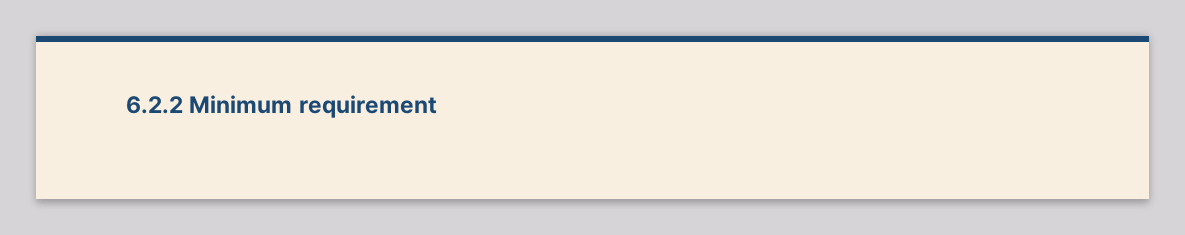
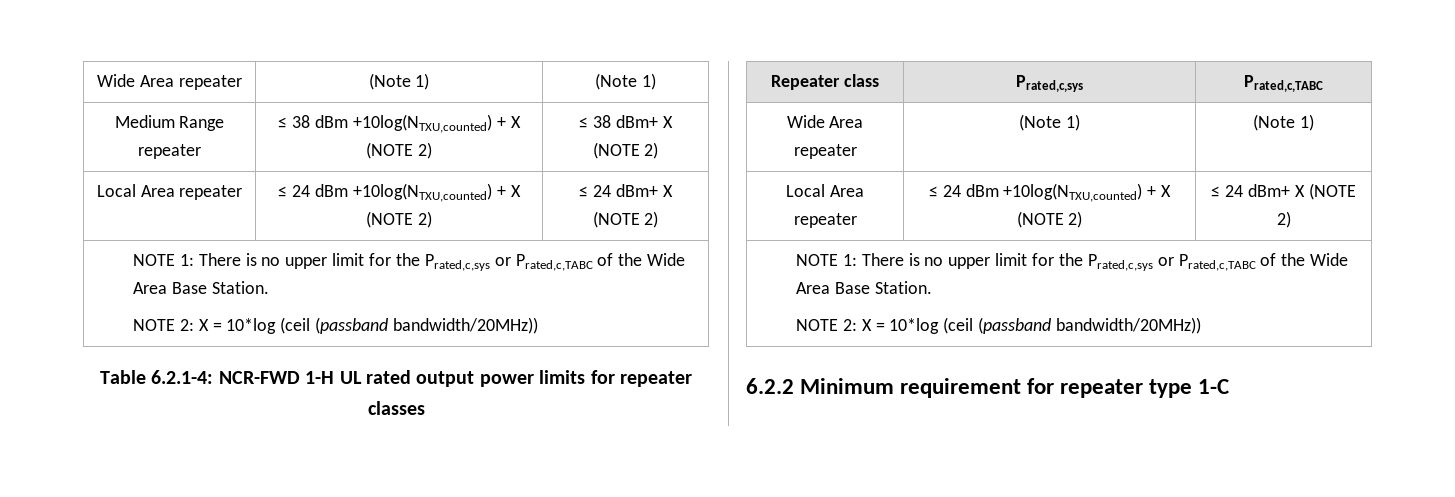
[126,95,437,118] 6.2.2 Minimum requirement -> [97,74,242,90] [368,73,430,90] [595,73,656,90] [114,115,225,131] [138,144,201,159] [278,114,521,133] [366,142,432,159] [579,115,673,128] [592,142,659,159] [96,184,243,200] [278,183,521,202] [366,211,432,228] [579,184,673,197] [592,211,659,228] [133,253,686,271] [133,281,269,294] [133,317,539,334] [100,370,692,387] [367,401,425,415] [771,74,879,90] [1016,75,1083,92] [1244,75,1323,92] [786,115,864,128] [793,144,857,159] [1019,114,1080,131] [1253,114,1314,131] [786,184,864,197] [793,213,857,228] [928,183,1172,202] [1016,211,1083,228] [1211,183,1356,200] [1276,211,1291,228] [796,253,1349,271] [796,281,932,294] [796,317,1202,334] [746,378,1230,398] Wide Area repeater | (Note 1) | (Note 1) // Medium Range repeater | ≤ 38 dBm +10log(NTXU,counted) + X (NOTE 2) | ≤ 38 dBm+ X (NOTE 2) // Local Area repeater | ≤ 24 dBm +10log(NTXU,counted) + X (NOTE 2) | ≤ 24 dBm+ X (NOTE 2) // NOTE 1: There is no upper limit for the Prated,c,sys or Prated,c,TABC of the Wide Area Base Station. // NOTE 2: X = 10*log (ceil (passband bandwidth/20MHz)) // Table 6.2.1-4: NCR-FWD 1-H UL rated output power limits for repeater classes // Repeater class | Prated,c,sys | Prated,c,TABC // Wide Area repeater | (Note 1) | (Note 1) // Local Area repeater | ≤ 24 dBm +10log(NTXU,counted) + X (NOTE 2) | ≤ 24 dBm+ X (NOTE 2) // NOTE 1: There is no upper limit for the Prated,c,sys or Prated,c,TABC of the Wide Area Base Station. // NOTE 2: X = 10*log (ceil (passband bandwidth/20MHz)) // 6.2.2 Minimum requirement for repeater type 1-C

